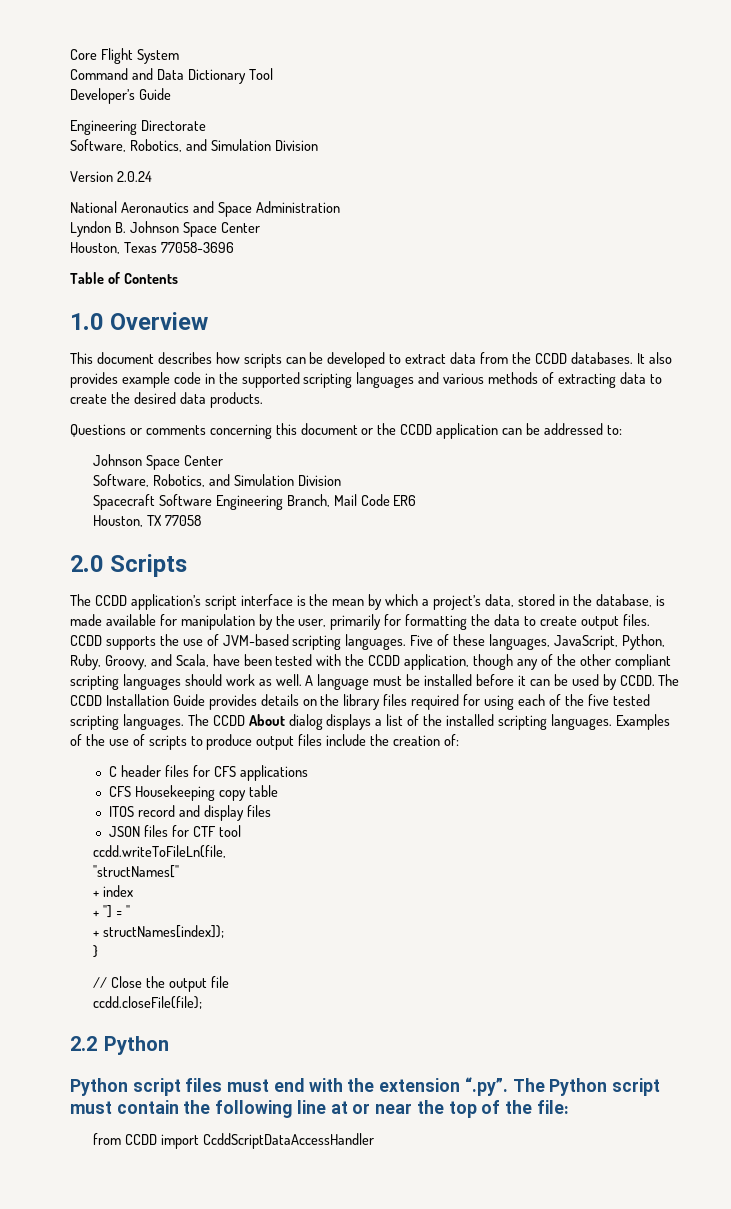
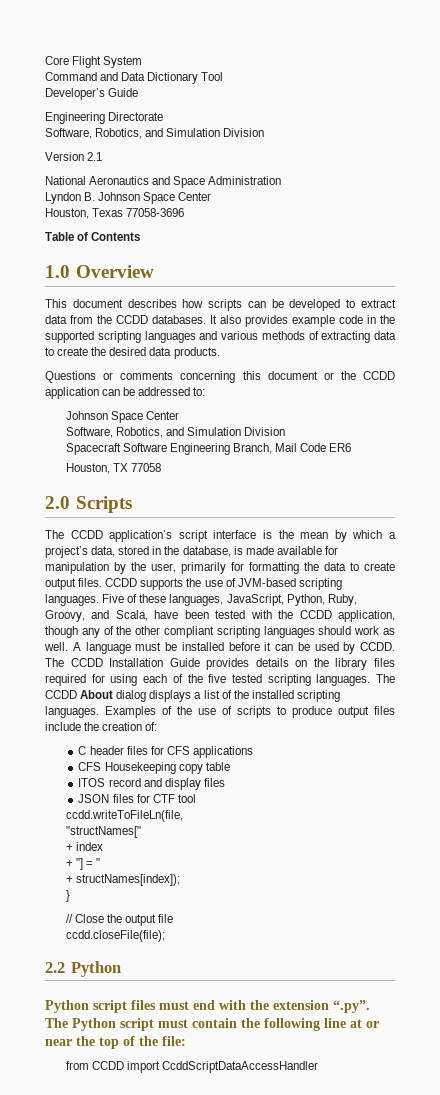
[116,171,152,182] 2.0.24 -> [87,152,103,161] 2.1

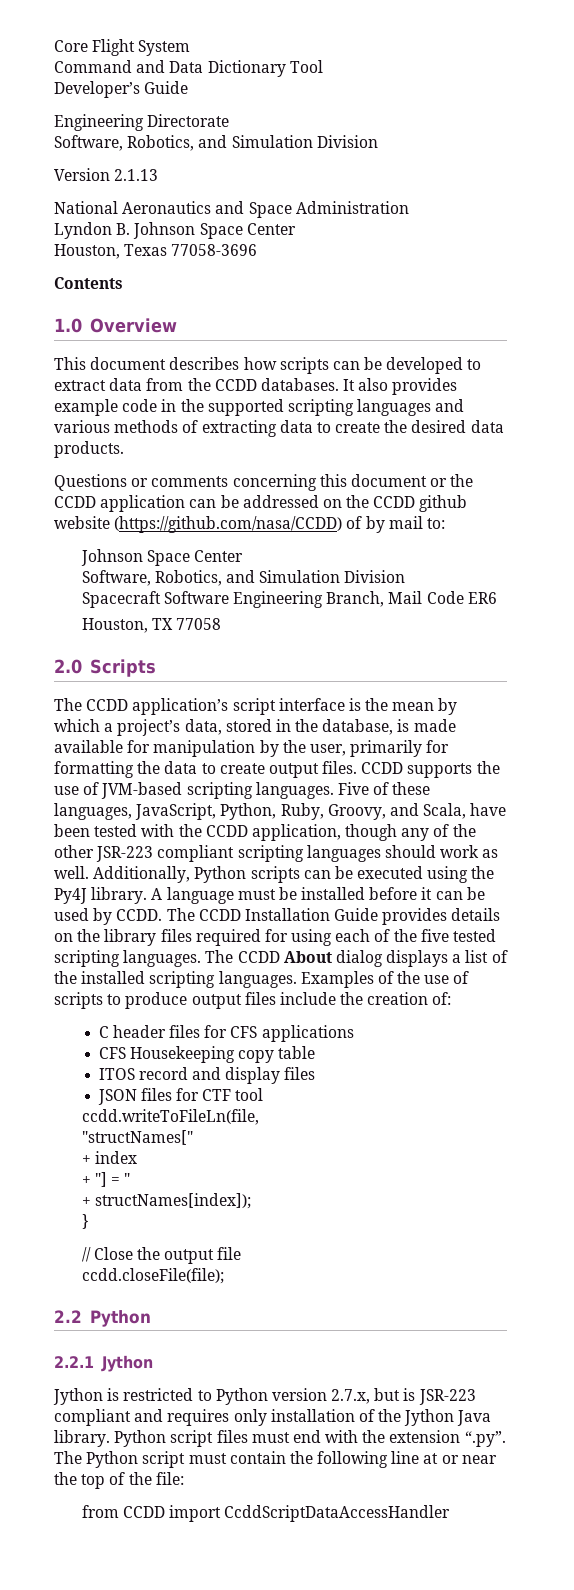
[87,152,103,161] 2.1 -> [114,169,159,181] 2.1.13
[45,232,89,241] Table of -> (258, 250) none
(191, 391) none -> [322,495,468,512] [54,516,423,533] on the CCDD github website (https://github.com/nasa/CCDD) of by mail
(161, 630) none -> [96,846,154,862] JSR-223
(68, 646) none -> [93,866,495,883] [54,887,148,904] Additionally, Python scripts can be executed using the Py4J library.
(121, 969) none -> [54,1355,153,1372] [53,1388,476,1405] [54,1409,492,1426] [54,1430,110,1447] 2.2.1 Jython // Jython is restricted to Python version 2.7.x, but is JSR-223 compliant and requires only installation of the Jython Java library.

